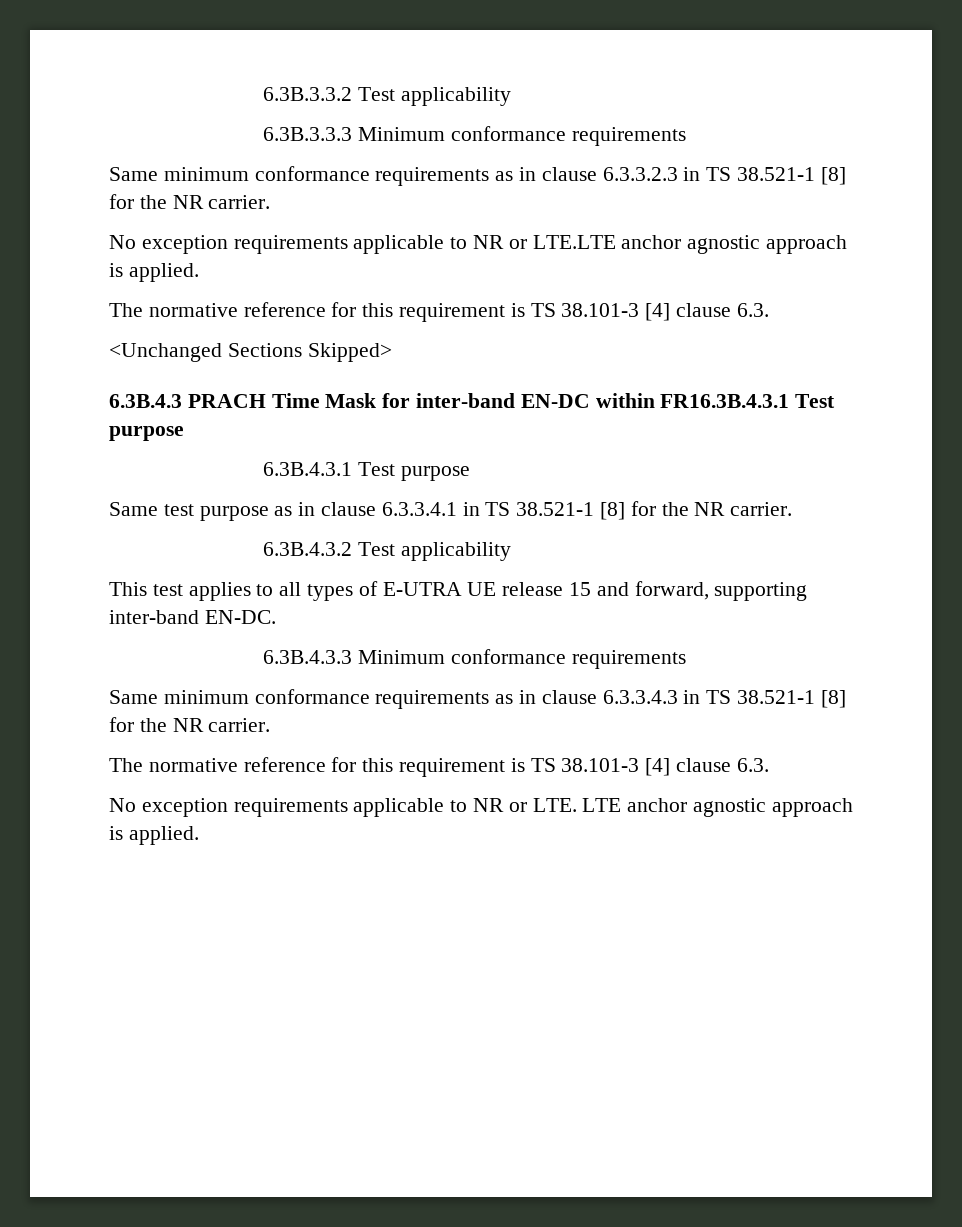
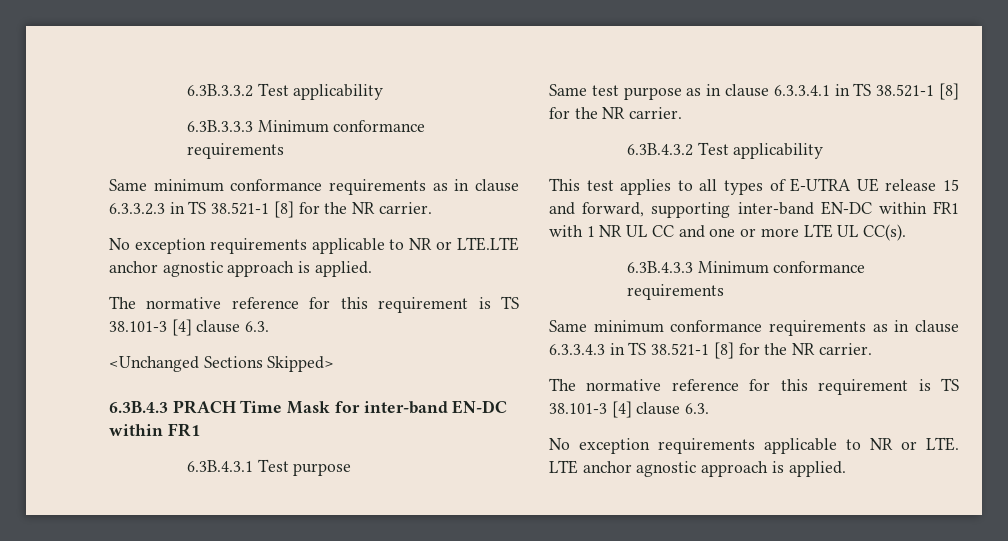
[660,394,836,408] [109,426,184,441] FR16.3B.4.3.1 Test purpose -> [167,423,200,437] FR1
[204,610,276,624] EN-DC. -> [820,201,959,215] [549,224,906,241] EN-DC within FR1 with 1 NR UL CC and one or more LTE UL CC(s).

